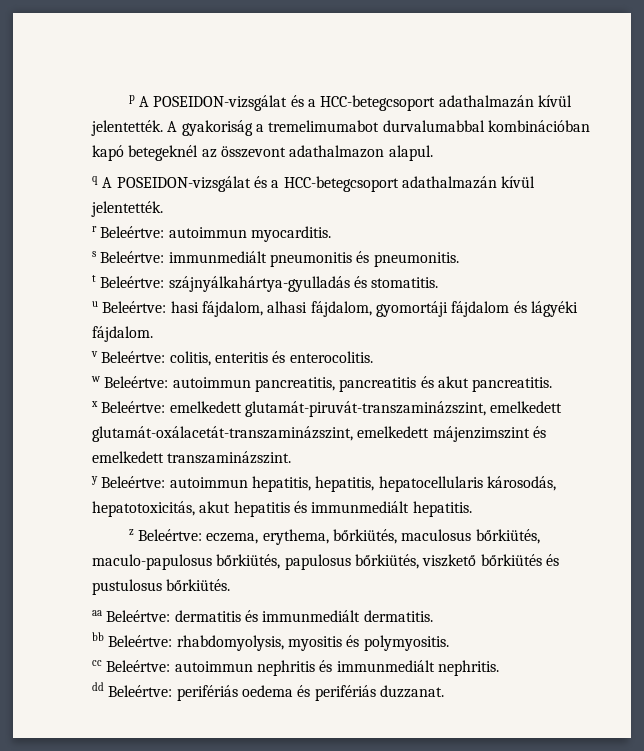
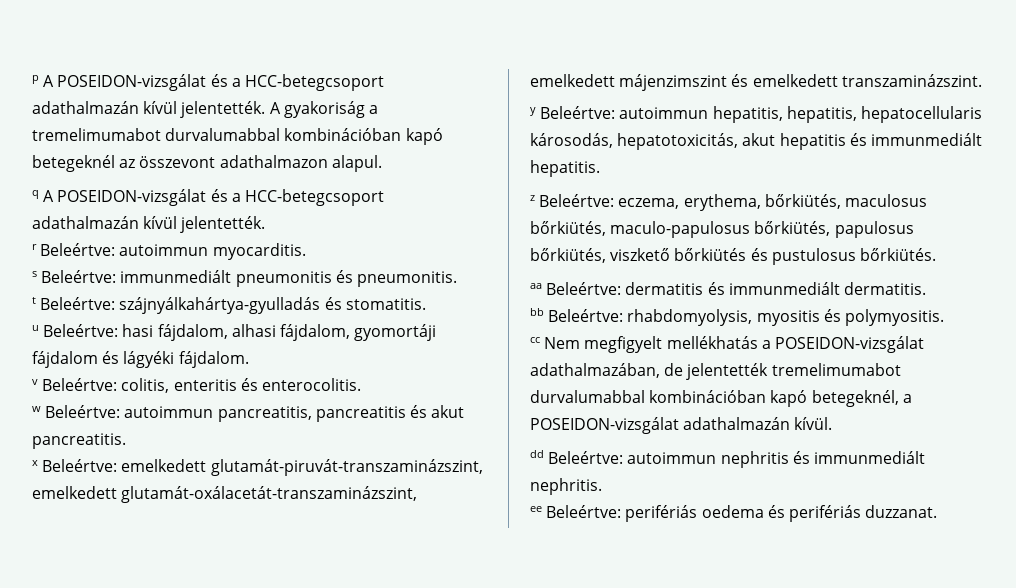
(102, 663) none -> [544,336,924,353] [530,363,901,380] [530,390,912,407] [530,417,833,434] [530,450,544,458] Nem megfigyelt mellékhatás a POSEIDON-vizsgálat adathalmazában, de jelentették tremelimumabot durvalumabbal kombinációban kapó betegeknél, a POSEIDON-vizsgálat adathalmazán kívül. // dd
[92,682,104,691] dd -> [530,506,542,512] ee

